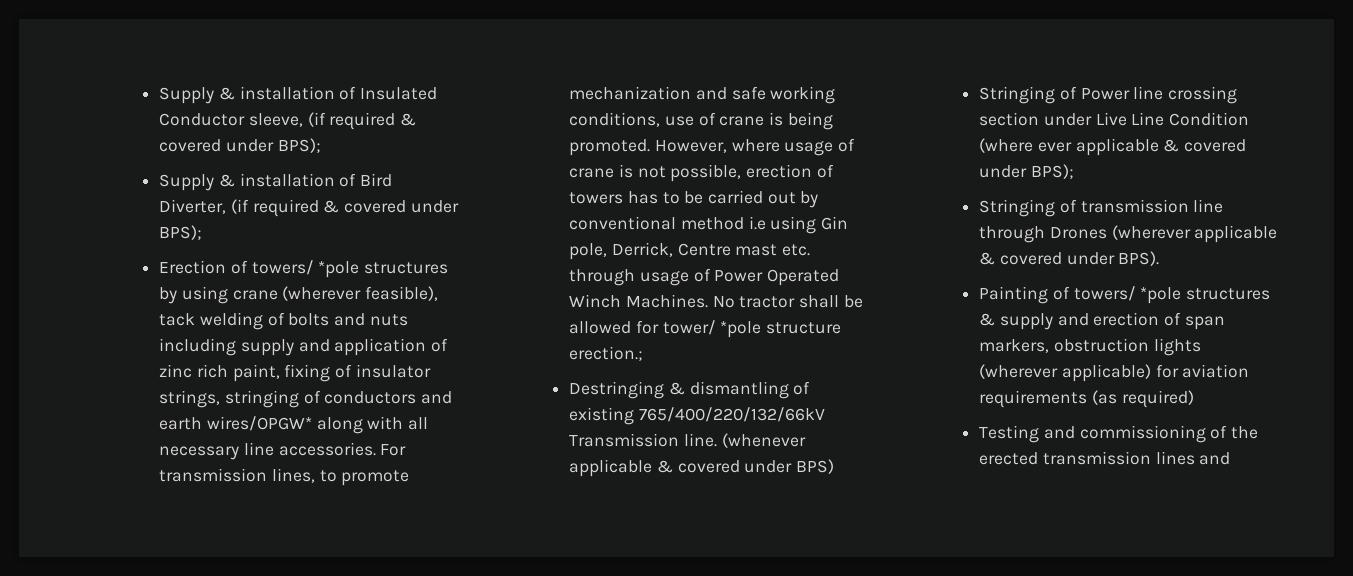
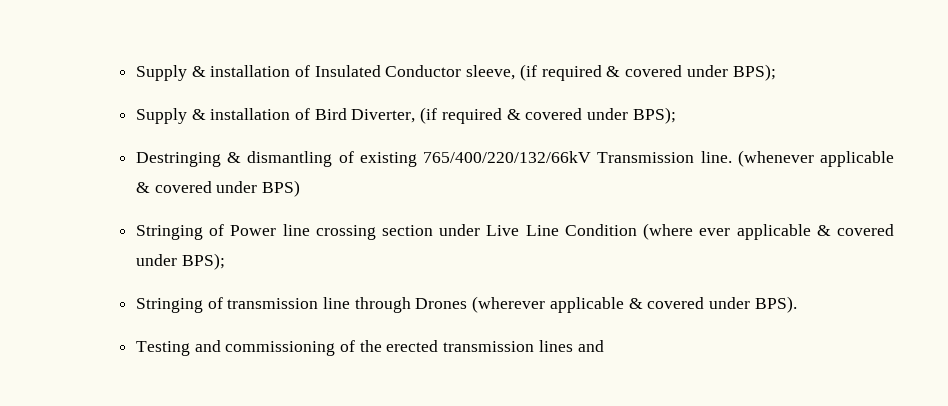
[159,260,448,278] [159,286,438,304] [159,312,408,330] [159,338,448,356] [159,364,431,382] [159,390,452,408] [159,416,428,434] [159,442,407,460] [159,468,410,486] [569,86,836,104] [569,112,833,130] [569,138,855,156] [569,164,834,182] [569,190,819,208] [569,216,848,234] [569,242,810,260] [569,268,839,286] [569,294,863,308] [569,320,841,338] [569,346,644,361] // Erection of towers/ *pole structures by using crane (wherever feasible), tack welding of bolts and nuts including supply and application of zinc rich paint, fixing of insulator strings, stringing of conductors and earth wires/OPGW* along with all necessary line accessories. For transmission lines, to promote mechanization and safe working conditions, use of crane is being promoted. However, where usage of crane is not possible, erection of towers has to be carried out by conventional method i.e using Gin pole, Derrick, Centre mast etc. through usage of Power Operated Winch Machines. No tractor shall be allowed for tower/ *pole structure erection.; -> (676, 115) none
[979,286,1270,304] [979,312,1225,330] [979,338,1201,356] [979,364,1250,382] [979,390,1194,408] // Painting of towers/ *pole structures & supply and erection of span markers, obstruction lights (wherever applicable) for aviation requirements (as required) -> (797, 304) none

